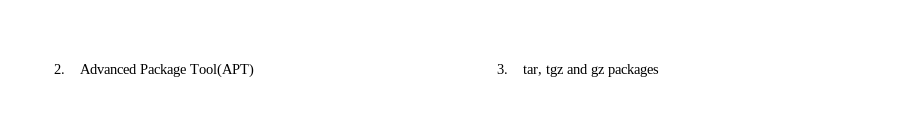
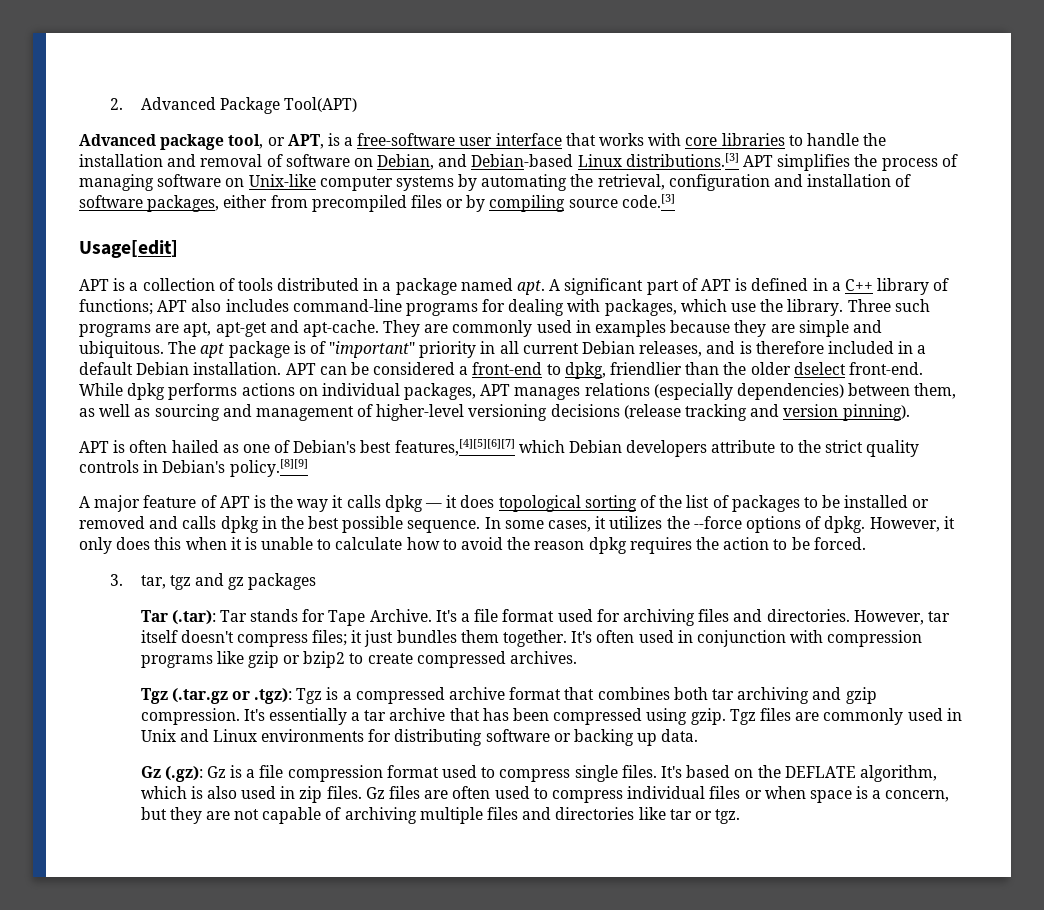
(255, 70) none -> [79,133,887,150] [79,153,958,171] [79,174,912,191] [79,194,675,212] [79,240,178,258] [79,278,950,295] [79,299,930,316] [79,320,882,337] [79,341,927,358] [79,362,923,379] [79,383,957,400] [79,404,910,421] [79,439,920,457] [79,459,308,477] [79,495,930,512] [79,516,955,533] [79,537,866,554] // Advanced package tool, or APT, is a free-software user interface that works with core libraries to handle the installation and removal of software on Debian, and Debian-based Linux distributions.[3] APT simplifies the process of managing software on Unix-like computer systems by automating the retrieval, configuration and installation of software packages, either from precompiled files or by compiling source code.[3] // Usage[edit] // APT is a collection of tools distributed in a package named apt. A significant part of APT is defined in a C++ library of functions; APT also includes command-line programs for dealing with packages, which use the library. Three such programs are apt, apt-get and apt-cache. They are commonly used in examples because they are simple and ubiquitous. The apt package is of "important" priority in all current Debian releases, and is therefore included in a default Debian installation. APT can be considered a front-end to dpkg, friendlier than the older dselect front-end. While dpkg performs actions on individual packages, APT manages relations (especially dependencies) between them, as well as sourcing and management of higher-level versioning decisions (release tracking and version pinning). // APT is often hailed as one of Debian's best features,[4][5][6][7] which Debian developers attribute to the strict quality controls in Debian's policy.[8][9] // A major feature of APT is the way it calls dpkg — it does topological sorting of the list of packages to be installed or removed and calls dpkg in the best possible sequence. In some cases, it utilizes the --force options of dpkg. However, it only does this when it is unable to calculate how to avoid the reason dpkg requires the action to be forced.
(660, 70) none -> [140,609,950,626] [140,630,923,647] [140,651,578,668] [140,687,877,704] [140,708,962,725] [140,729,699,746] [140,765,937,782] [140,786,950,803] [140,807,741,824] // Tar (.tar): Tar stands for Tape Archive. It's a file format used for archiving files and directories. However, tar itself doesn't compress files; it just bundles them together. It's often used in conjunction with compression programs like gzip or bzip2 to create compressed archives. // Tgz (.tar.gz or .tgz): Tgz is a compressed archive format that combines both tar archiving and gzip compression. It's essentially a tar archive that has been compressed using gzip. Tgz files are commonly used in Unix and Linux environments for distributing software or backing up data. // Gz (.gz): Gz is a file compression format used to compress single files. It's based on the DEFLATE algorithm, which is also used in zip files. Gz files are often used to compress individual files or when space is a concern, but they are not capable of archiving multiple files and directories like tar or tgz.

